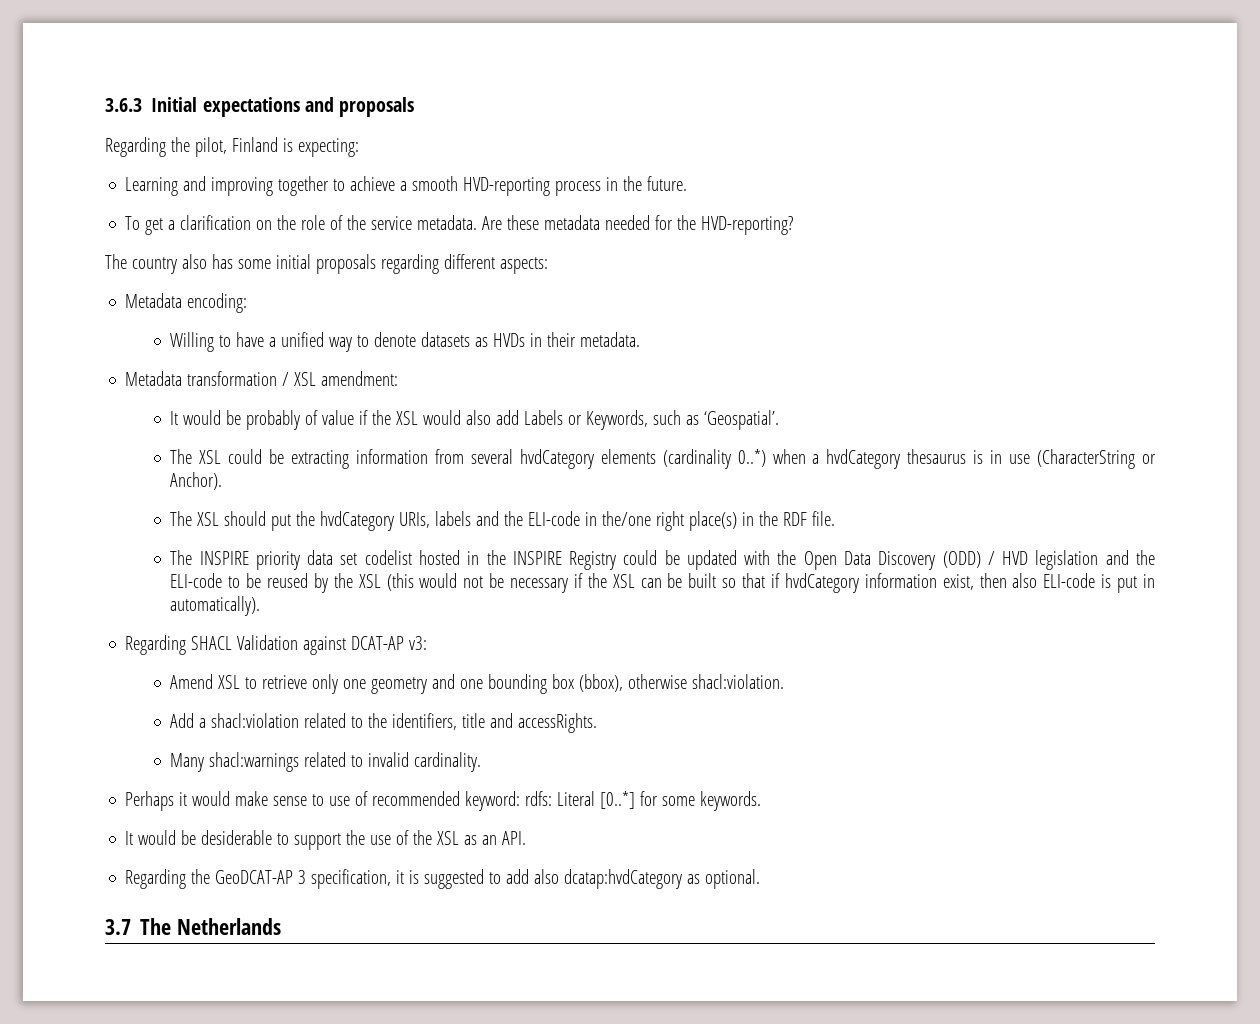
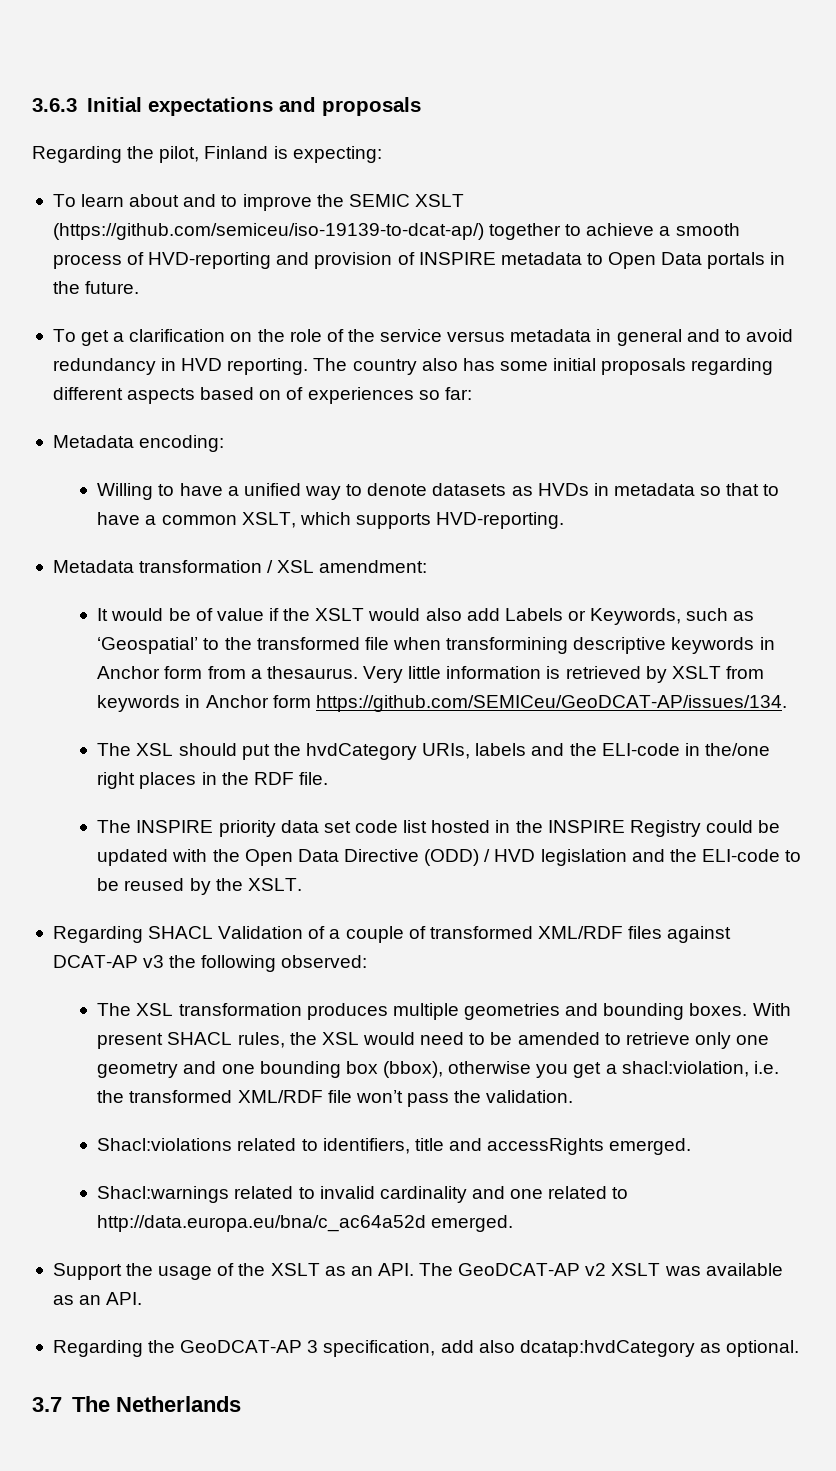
[125,176,274,196] Learning and improving -> [52,194,464,211] [52,223,484,240] To learn about and to improve the SEMIC XSLT (https://github.com/semiceu/iso-19139-to-dcat-ap/)
[463,177,602,196] HVD-reporting process -> [52,252,766,269] process of HVD-reporting and provision of INSPIRE metadata to Open Data portals
[417,215,794,235] metadata. Are these metadata needed for the HVD-reporting? // -> [447,329,793,346] [52,358,309,375] versus metadata in general and to avoid redundancy in HVD reporting.
[499,257,548,274] aspects: -> [127,387,472,404] aspects based on of experiences so far:
[547,332,641,347] their metadata. -> [613,483,780,496] [97,512,565,529] metadata so that to have a common XSLT, which supports HVD-reporting.
[246,410,301,430] probably -> (191, 614) none
[396,411,419,425] XSL -> [315,608,365,621] XSLT
[704,410,780,430] [170,449,1157,469] [170,472,223,490] ‘Geospatial’. // The XSL could be extracting information from several hvdCategory elements (cardinality 0..*) when a hvdCategory thesaurus is in use (CharacterString or Anchor). -> [97,637,775,654] [97,666,764,683] [97,695,787,712] ‘Geospatial’ to the transformed file when transformining descriptive keywords in Anchor form from a thesaurus. Very little information is retrieved by XSLT from keywords in Anchor form https://github.com/SEMICeu/GeoDCAT-AP/issues/134.
[689,511,738,531] place(s) -> [139,772,197,789] places
[364,550,412,565] codelist -> [354,820,428,833] code list
[878,551,936,570] Discovery -> [343,849,419,862] Directive
[358,573,1155,593] [170,596,261,616] [125,635,428,655] [170,674,241,689] XSL (this would not be necessary if the XSL can be built so that if hvdCategory information exist, then also ELI-code is put in automatically). // Regarding SHACL Validation against DCAT-AP v3: // Amend XSL -> [247,878,302,891] [52,926,732,943] [52,955,368,972] [97,1003,791,1020] [97,1032,600,1049] XSLT. // Regarding SHACL Validation of a couple of transformed XML/RDF files against DCAT-AP v3 the following observed: // The XSL transformation produces multiple geometries and bounding boxes. With present SHACL rules, the XSL would need to be amended
[692,674,785,689] [170,713,388,728] shacl:violation. // Add a shacl:violation related to the -> [536,1061,779,1078] [97,1090,574,1107] [97,1138,318,1151] you get a shacl:violation, i.e. the transformed XML/RDF file won’t pass the validation. // Shacl:violations related to
[518,713,598,733] [170,752,482,772] [125,791,762,811] [125,830,460,850] accessRights. // Many shacl:warnings related to invalid cardinality. // Perhaps it would make sense to use of recommended keyword: rdfs: Literal [0..*] for some keywords. // It would be desiderable to support the use of the XSL -> [487,1138,692,1155] [97,1186,629,1203] [97,1215,514,1232] [52,1263,783,1280] accessRights emerged. // Shacl:warnings related to invalid cardinality and one related to http://data.europa.eu/bna/c_ac64a52d emerged. // Support the usage of the XSLT as an API. The GeoDCAT-AP v2 XSLT was available
[396,869,502,889] it is suggested to -> (436, 1348) none

